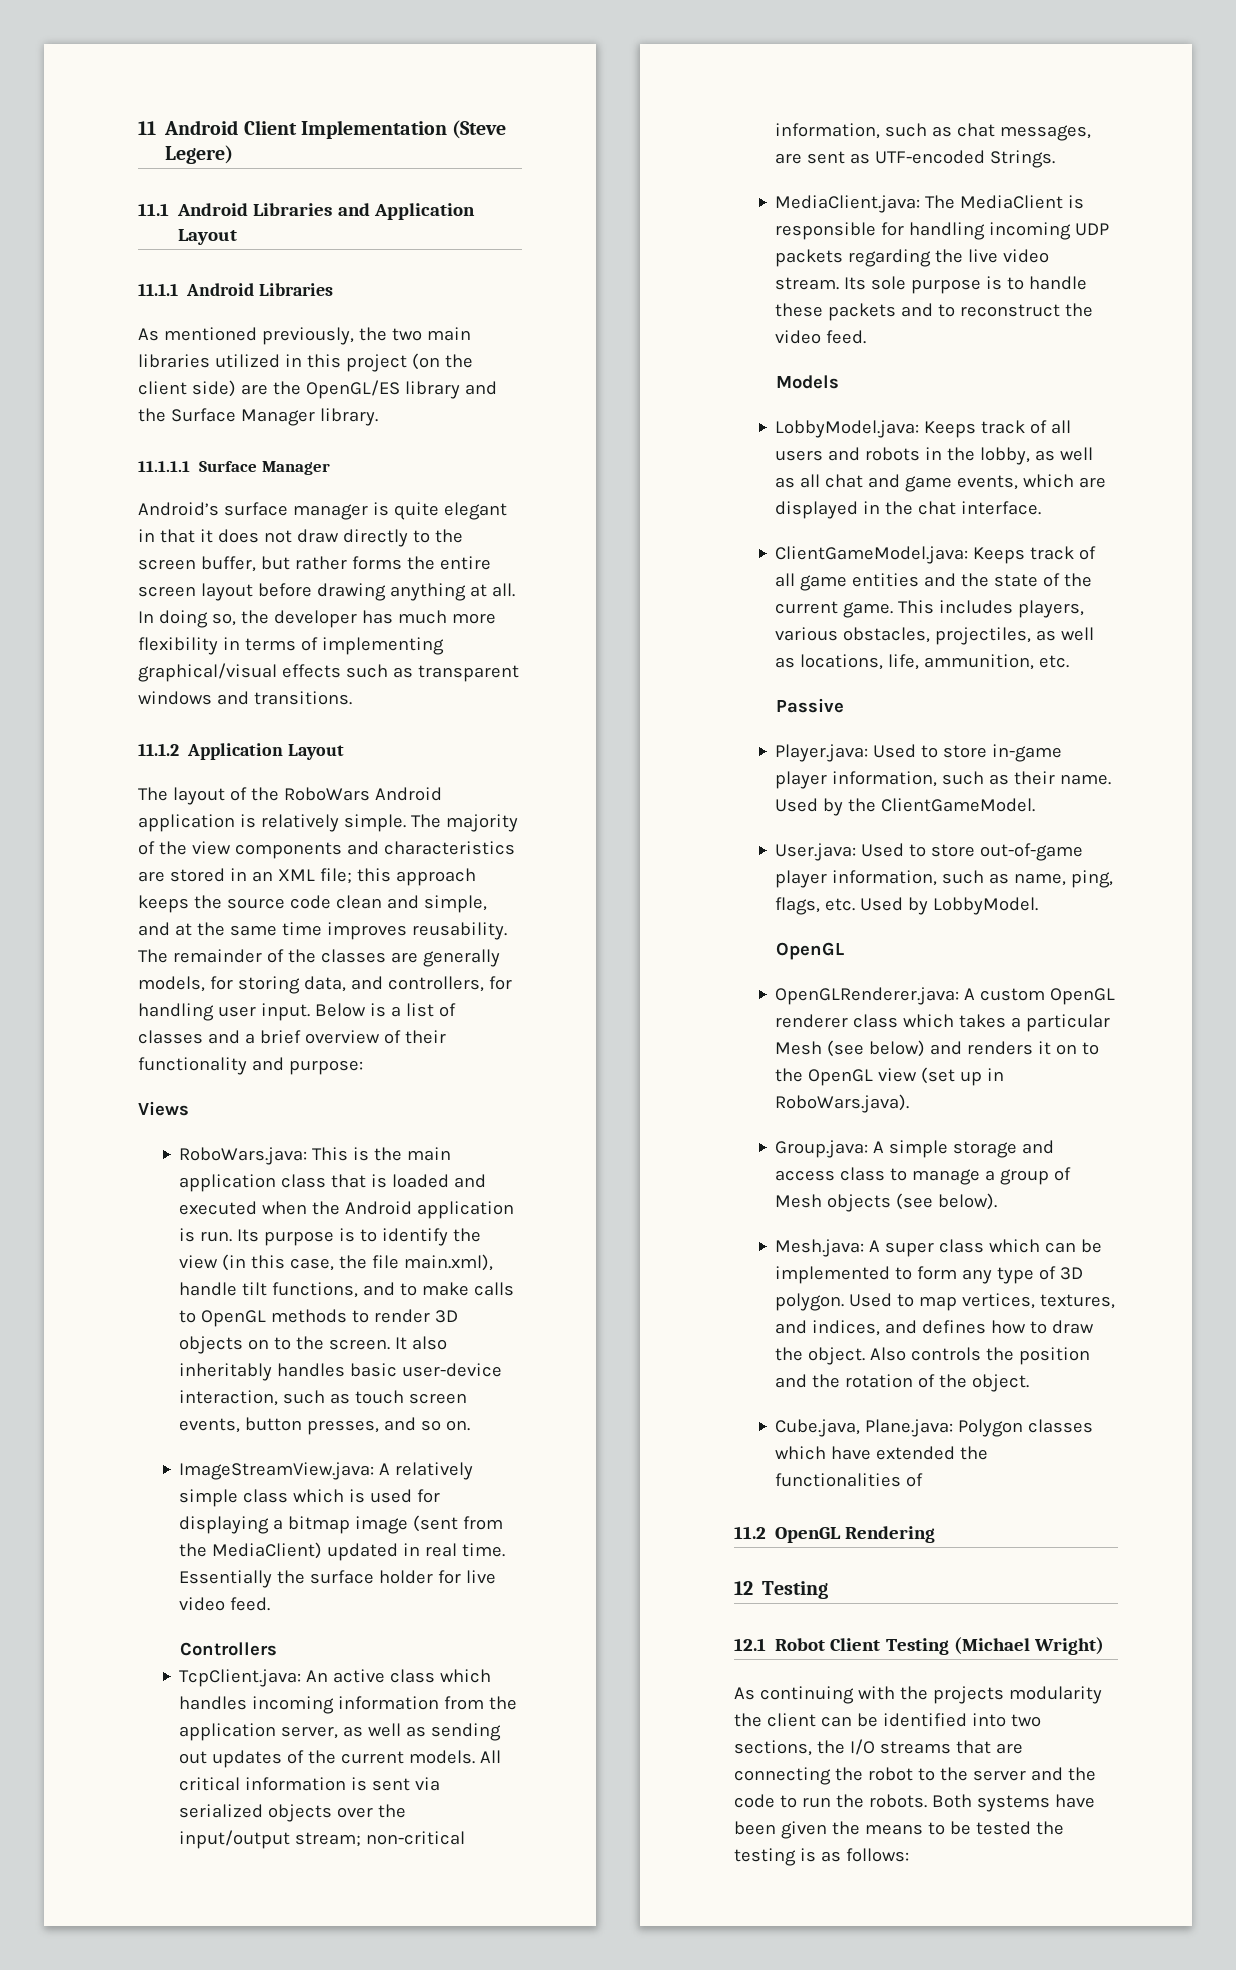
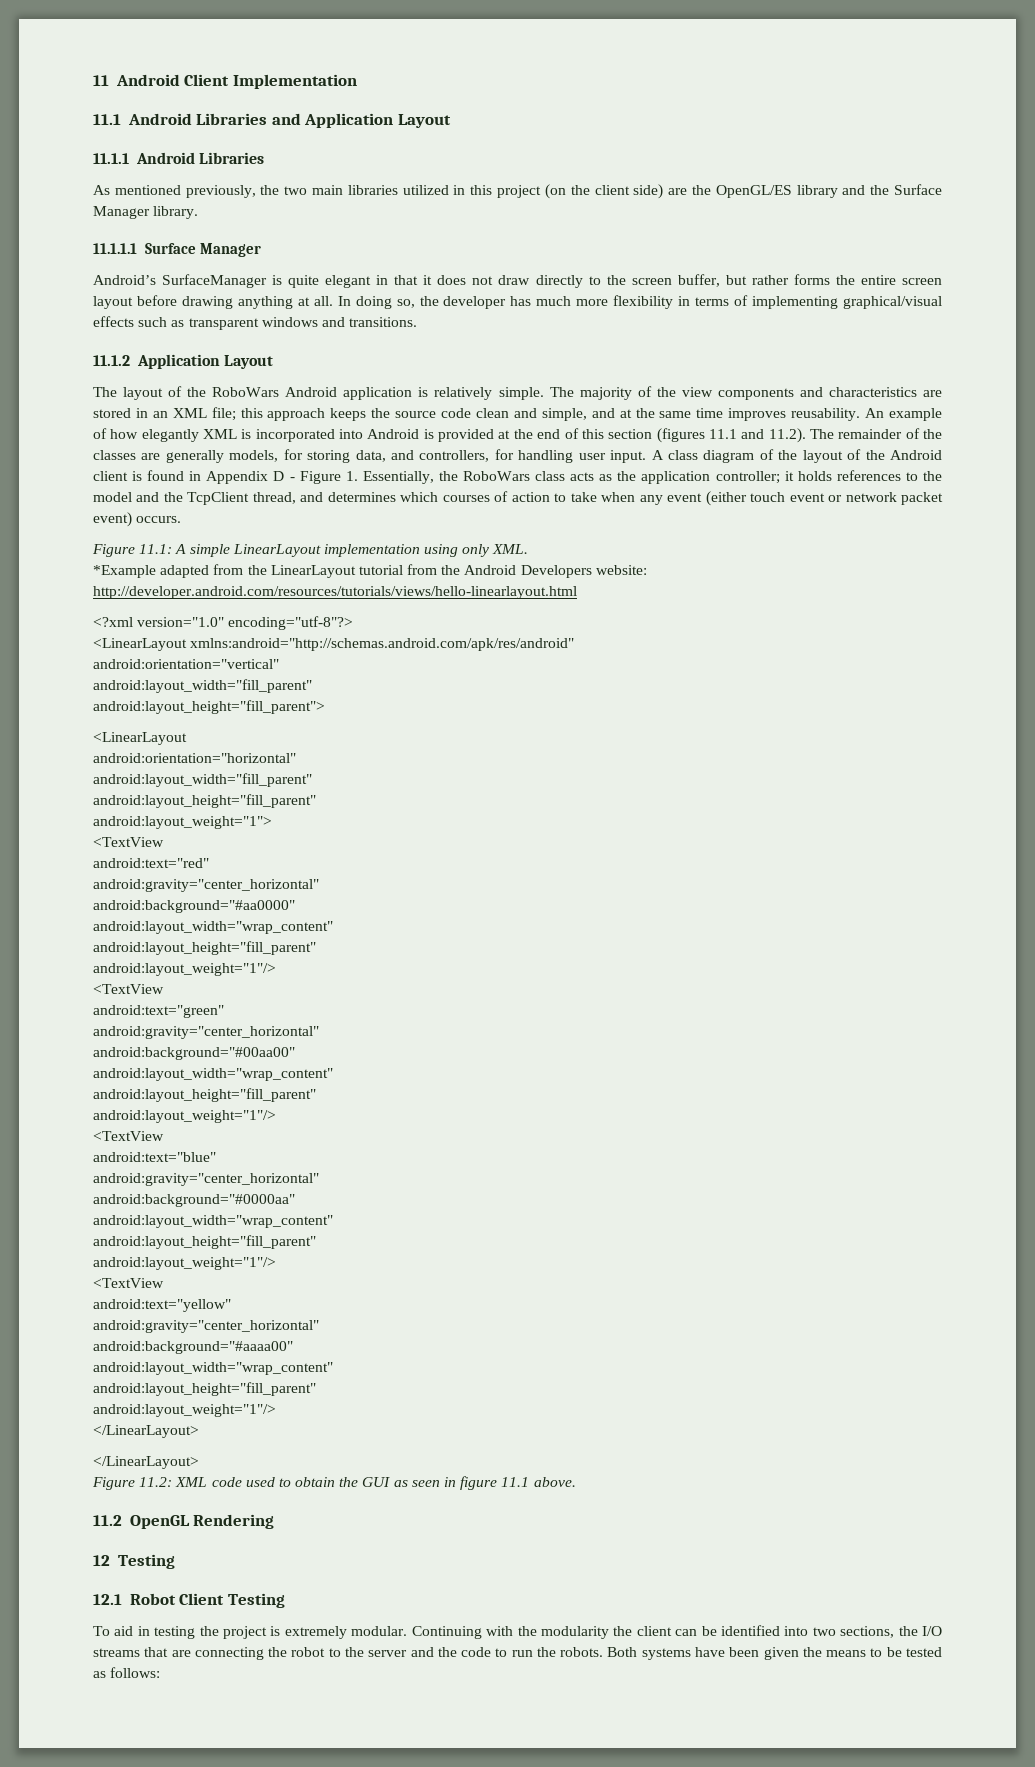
[452,120,507,139] [165,145,234,164] (Steve Legere) -> (357, 81) none
[223,502,368,520] surface manager -> [162,274,268,288] SurfaceManager
(507, 931) none -> [865,408,942,421] [93,428,806,443] An example of how elegantly XML is incorporated into Android is provided at the end of this section (figures 11.1 and 11.2).
[314,1003,456,1017] [138,1030,446,1044] [138,1057,363,1075] [138,1101,189,1116] [179,1147,452,1165] [179,1174,487,1192] [179,1201,515,1219] [179,1228,482,1246] [179,1254,494,1271] [179,1282,515,1298] [179,1309,459,1327] [179,1336,448,1354] [179,1363,503,1381] [179,1390,468,1406] [179,1417,471,1435] [179,1462,474,1480] [179,1489,441,1507] [179,1515,504,1534] [179,1542,506,1561] [179,1570,497,1588] [179,1597,271,1611] [180,1642,278,1656] [179,1669,492,1687] [179,1696,518,1714] [179,1723,502,1741] [179,1750,502,1768] [179,1777,441,1791] [179,1804,407,1822] [179,1830,466,1849] [775,123,1092,141] [775,150,1056,168] [775,195,1085,213] [775,222,1110,240] [775,249,1050,267] [775,276,1088,294] [775,303,1094,321] [775,330,867,344] [776,375,840,389] [775,420,1072,438] [775,447,1094,465] [775,474,1107,492] [775,501,1042,519] [775,546,1097,564] [775,573,1093,591] [775,600,1085,618] [775,627,1095,645] [775,654,1070,670] [776,698,845,713] [775,744,1063,762] [775,771,1112,789] [775,798,1036,816] [775,843,1084,861] [775,870,1114,888] [775,897,1039,915] [776,942,845,960] [775,987,1116,1005] [775,1014,1111,1032] [775,1040,1100,1057] [775,1067,1005,1086] [775,1094,910,1113] [775,1140,1055,1158] [775,1167,1072,1185] [775,1193,998,1212] [775,1239,1103,1257] [775,1266,1084,1284] [775,1293,1116,1311] [775,1320,1095,1336] [775,1347,1091,1365] [775,1374,1030,1392] [775,1419,1094,1437] [775,1446,989,1460] [775,1473,924,1487] Below is a list of classes and a brief overview of their functionality and purpose: // Views // RoboWars.java: This is the main application class that is loaded and executed when the Android application is run. Its purpose is to identify the view (in this case, the file main.xml), handle tilt functions, and to make calls to OpenGL methods to render 3D objects on to the screen. It also inheritably handles basic user-device interaction, such as touch screen events, button presses, and so on. // ImageStreamView.java: A relatively simple class which is used for displaying a bitmap image (sent from the MediaClient) updated in real time. Essentially the surface holder for live video feed. // Controllers // TcpClient.java: An active class which handles incoming information from the application server, as well as sending out updates of the current models. All critical information is sent via serialized objects over the input/output stream; non-critical information, such as chat messages, are sent as UTF-encoded Strings. // MediaClient.java: The MediaClient is responsible for handling incoming UDP packets regarding the live video stream. Its sole purpose is to handle these packets and to reconstruct the video feed. // Models // LobbyModel.java: Keeps track of all users and robots in the lobby, as well as all chat and game events, which are displayed in the chat interface. // ClientGameModel.java: Keeps track of all game entities and the state of the current game. This includes players, various obstacles, projectiles, as well as locations, life, ammunition, etc. // Passive // Player.java: Used to store in-game player information, such as their name. Used by the ClientGameModel. // User.java: Used to store out-of-game player information, such as name, ping, flags, etc. Used by LobbyModel. // OpenGL // OpenGLRenderer.java: A custom OpenGL renderer class which takes a particular Mesh (see below) and renders it on to the OpenGL view (set up in RoboWars.java). // Group.java: A simple storage and access class to manage a group of Mesh objects (see below). // Mesh.java: A super class which can be implemented to form any type of 3D polygon. Used to map vertices, textures, and indices, and defines how to draw the object. Also controls the position and the rotation of the object. // Cube.java, Plane.java: Polygon classes which have extended the functionalities of -> [651,449,943,463] [93,470,943,484] [93,491,944,506] [93,512,182,527] [92,544,529,557] [93,564,647,578] [93,586,577,599] [93,616,354,630] [93,638,575,651] [93,659,279,669] [93,679,312,693] [93,700,325,714] [93,732,187,745] [93,753,296,763] [93,773,312,787] [93,794,316,808] [93,816,272,829] [93,837,164,847] [93,858,209,868] [93,879,319,892] [93,900,295,913] [93,921,333,934] [93,941,316,955] [93,963,276,976] [93,984,164,994] [93,1005,224,1018] [93,1026,319,1039] [93,1047,295,1060] [93,1068,333,1081] [93,1088,316,1102] [93,1110,276,1123] [93,1131,164,1141] [93,1152,216,1162] [93,1173,319,1186] [93,1194,295,1207] [93,1215,333,1228] [93,1235,316,1249] [93,1257,276,1270] [93,1278,164,1288] [93,1299,231,1312] [93,1320,319,1333] [93,1341,293,1354] [93,1362,333,1375] [93,1382,316,1396] [93,1404,276,1417] [93,1425,199,1438] [93,1456,199,1469] [92,1476,576,1490] A class diagram of the layout of the Android client is found in Appendix D - Figure 1. Essentially, the RoboWars class acts as the application controller; it holds references to the model and the TcpClient thread, and determines which courses of action to take when any event (either touch event or network packet event) occurs. // Figure 11.1: A simple LinearLayout implementation using only XML. // *Example adapted from the LinearLayout tutorial from the Android Developers website: http://developer.android.com/resources/tutorials/views/hello-linearlayout.html // <?xml version="1.0" encoding="utf-8"?> // <LinearLayout xmlns:android="http://schemas.android.com/apk/res/android" // android:orientation="vertical" // android:layout_width="fill_parent" // android:layout_height="fill_parent"> // <LinearLayout // android:orientation="horizontal" // android:layout_width="fill_parent" // android:layout_height="fill_parent" // android:layout_weight="1"> // <TextView // android:text="red" // android:gravity="center_horizontal" // android:background="#aa0000" // android:layout_width="wrap_content" // android:layout_height="fill_parent" // android:layout_weight="1"/> // <TextView // android:text="green" // android:gravity="center_horizontal" // android:background="#00aa00" // android:layout_width="wrap_content" // android:layout_height="fill_parent" // android:layout_weight="1"/> // <TextView // android:text="blue" // android:gravity="center_horizontal" // android:background="#0000aa" // android:layout_width="wrap_content" // android:layout_height="fill_parent" // android:layout_weight="1"/> // <TextView // android:text="yellow" // android:gravity="center_horizontal" // android:background="#aaaa00" // android:layout_width="wrap_content" // android:layout_height="fill_parent" // android:layout_weight="1"/> // </LinearLayout> // </LinearLayout> // Figure 11.2: XML code used to obtain the GUI as seen in figure 11.1 above.
[953,1637,1104,1655] [734,1686,854,1704] (Michael Wright) // As continuing -> [93,1626,482,1639] // To aid in testing the project is extremely modular. Continuing
[932,1686,1004,1704] projects -> (537, 1631) none
[1035,1821,1064,1835] [734,1848,816,1866] the testing is -> (942, 1652) none

